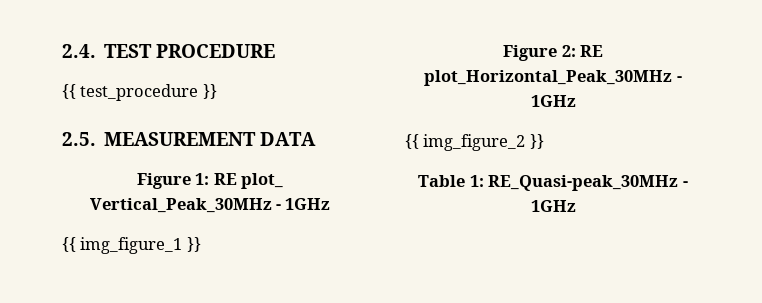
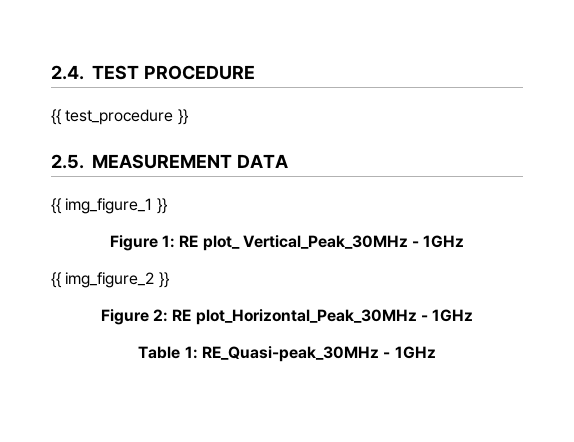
(317, 139) none -> [51,198,167,214] // {{ img_figure_1 }}
[80,237,183,254] img_figure_1 -> [65,272,155,288] img_figure_2
[405,134,544,151] // {{ img_figure_2 }} -> (474, 315) none

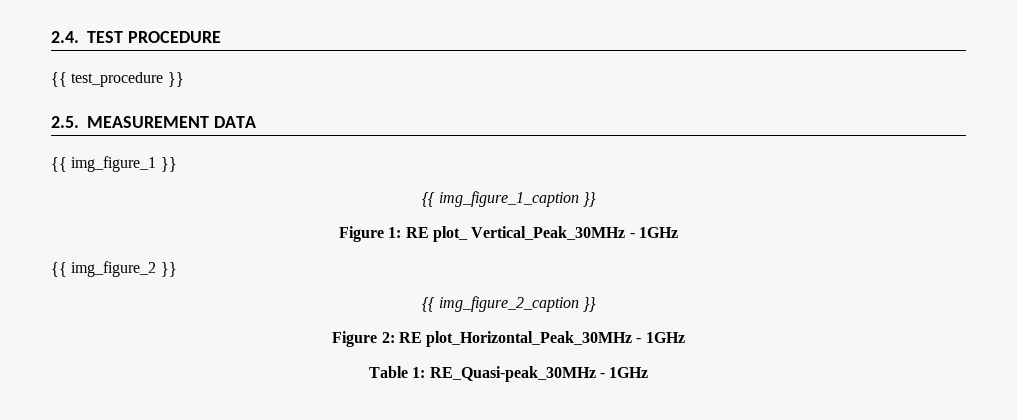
(167, 206) none -> [422,191,596,207] // {{ img_figure_1_caption }}
(169, 280) none -> [422,296,596,312] // {{ img_figure_2_caption }}

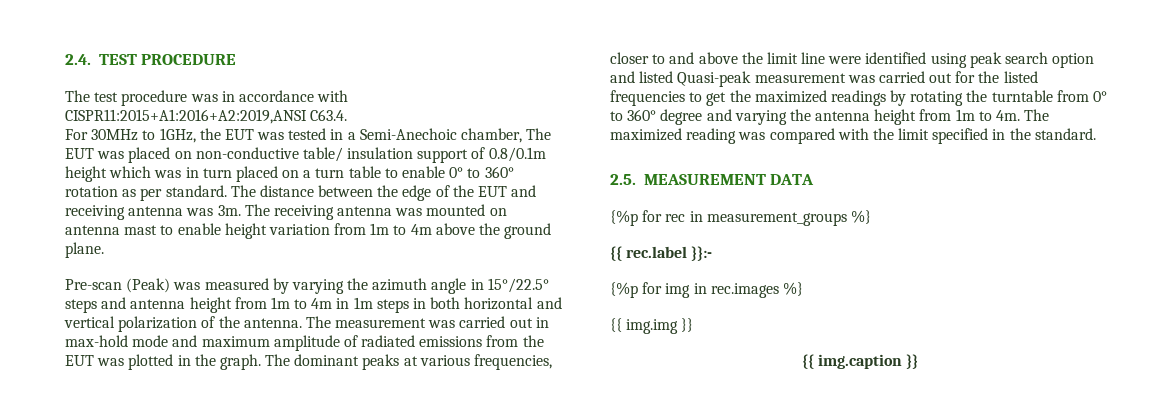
[51,72,184,87] [51,116,256,128] [51,156,177,172] [422,191,596,207] [339,226,678,242] [51,261,177,277] [422,296,596,312] [332,331,685,347] [368,366,649,382] {{ test_procedure }} // 2.5. MEASUREMENT DATA // {{ img_figure_1 }} // {{ img_figure_1_caption }} // Figure 1: RE plot_ Vertical_Peak_30MHz - 1GHz // {{ img_figure_2 }} // {{ img_figure_2_caption }} // Figure 2: RE plot_Horizontal_Peak_30MHz - 1GHz // Table 1: RE_Quasi-peak_30MHz - 1GHz -> [65,90,349,106] [65,109,348,124] [65,128,552,143] [65,147,546,163] [65,166,514,182] [65,185,537,201] [65,204,507,220] [65,223,552,239] [65,242,104,258] [65,278,549,294] [65,297,562,313] [64,316,549,332] [65,335,544,351] [65,354,553,370] [610,52,1095,68] [610,71,1038,87] [610,90,1108,106] [610,109,1050,125] [610,128,1096,144] [610,174,815,185] [610,210,871,226] [610,246,713,261] [610,282,803,298] [610,318,694,334] [801,354,919,369] The test procedure was in accordance with CISPR11:2015+A1:2016+A2:2019,ANSI C63.4. // For 30MHz to 1GHz, the EUT was tested in a Semi-Anechoic chamber, The EUT was placed on non-conductive table/ insulation support of 0.8/0.1m height which was in turn placed on a turn table to enable 0° to 360° rotation as per standard. The distance between the edge of the EUT and receiving antenna was 3m. The receiving antenna was mounted on antenna mast to enable height variation from 1m to 4m above the ground plane. // Pre-scan (Peak) was measured by varying the azimuth angle in 15°/22.5° steps and antenna height from 1m to 4m in 1m steps in both horizontal and vertical polarization of the antenna. The measurement was carried out in max-hold mode and maximum amplitude of radiated emissions from the EUT was plotted in the graph. The dominant peaks at various frequencies, closer to and above the limit line were identified using peak search option and listed Quasi-peak measurement was carried out for the listed frequencies to get the maximized readings by rotating the turntable from 0° to 360° degree and varying the antenna height from 1m to 4m. The maximized reading was compared with the limit specified in the standard. // 2.5. MEASUREMENT DATA // {%p for rec in measurement_groups %} // {{ rec.label }}:- // {%p for img in rec.images %} // {{ img.img }} // {{ img.caption }}

